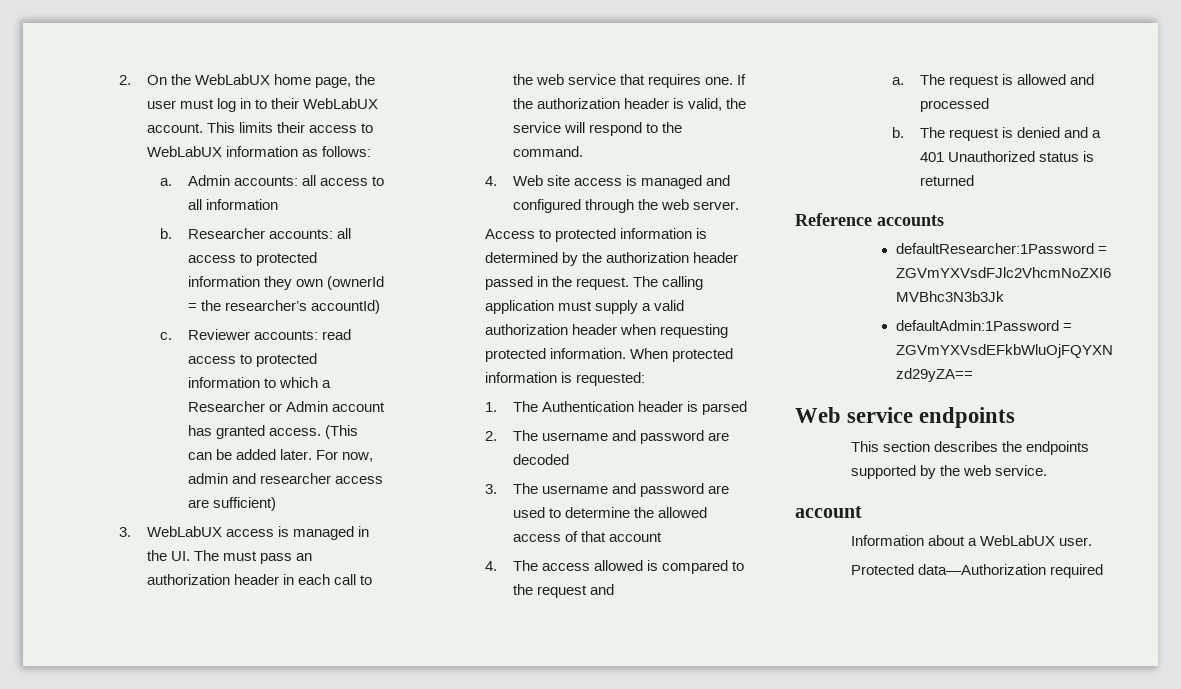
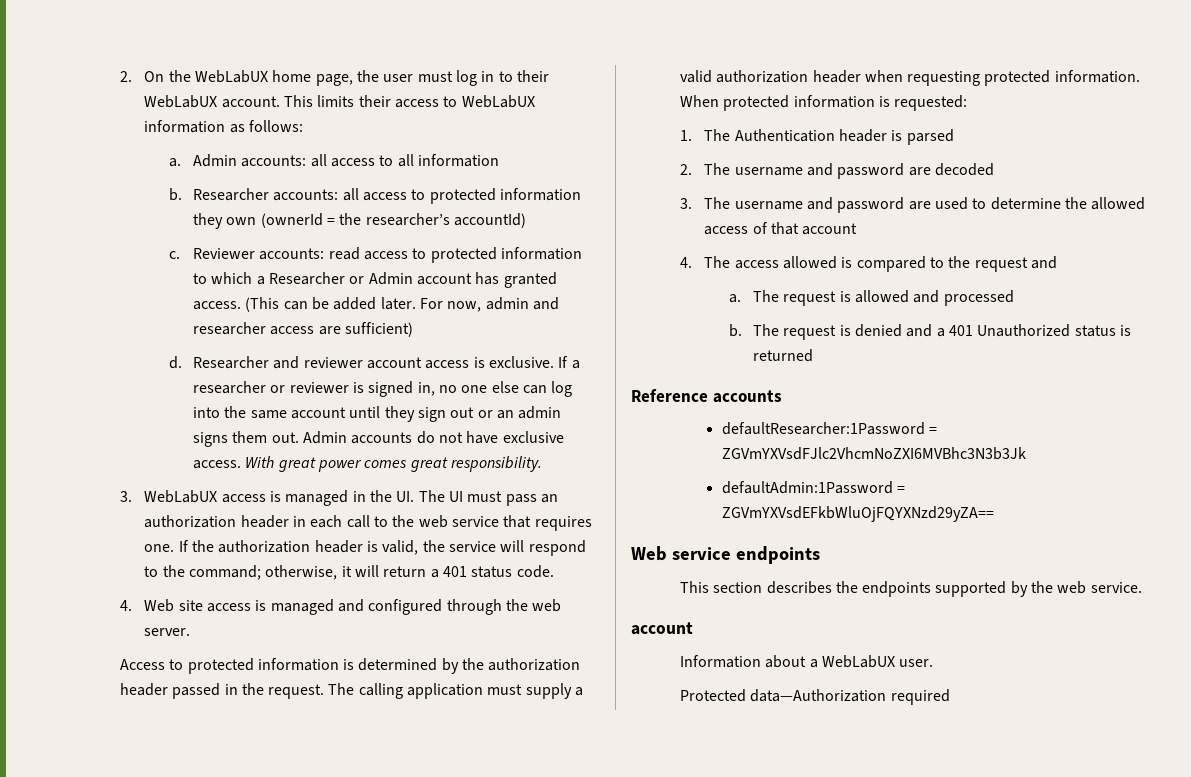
(276, 504) none -> [168,356,580,369] [193,381,573,397] [193,406,562,422] [193,431,564,447] [193,456,543,472] // d. Researcher and reviewer account access is exclusive. If a researcher or reviewer is signed in, no one else can log into the same account until they sign out or an admin signs them out. Admin accounts do not have exclusive access. With great power comes great responsibility.
(220, 555) none -> [448,491,463,502] UI
[512,146,583,157] command. -> [188,565,554,580] command; otherwise, it will return a 401 status code.

